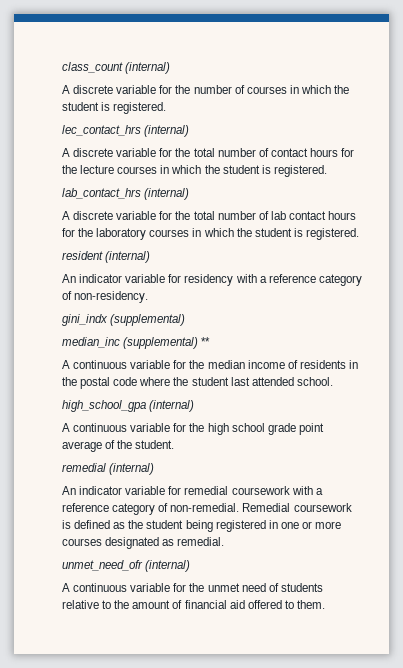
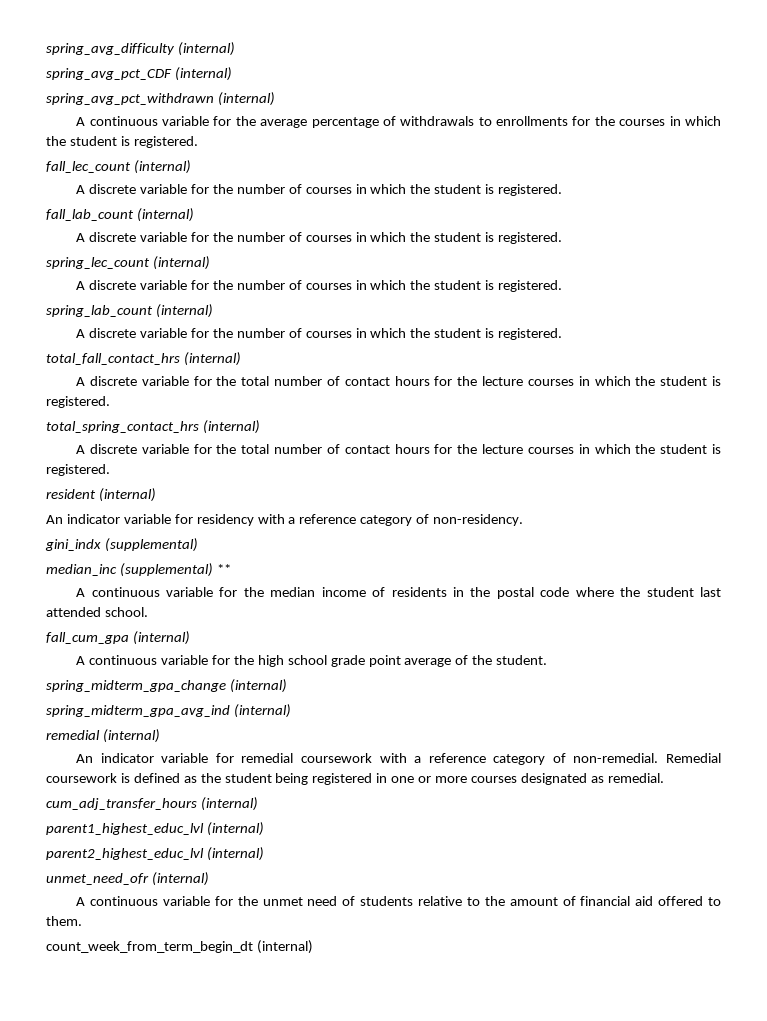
[62,62,123,73] class_count -> [46,42,235,56] [46,67,232,81] [46,92,275,106] [76,116,721,128] [46,136,198,148] [46,161,131,173] spring_avg_difficulty (internal) // spring_avg_pct_CDF (internal) // spring_avg_pct_withdrawn (internal) // A continuous variable for the average percentage of withdrawals to enrollments for the courses in which the student is registered. // fall_lec_count
[62,125,141,136] lec_contact_hrs -> [46,208,194,222] [76,232,563,244] [46,256,210,270] [76,280,563,292] [46,304,213,318] [76,328,563,340] [46,353,180,365] fall_lab_count (internal) // A discrete variable for the number of courses in which the student is registered. // spring_lec_count (internal) // A discrete variable for the number of courses in which the student is registered. // spring_lab_count (internal) // A discrete variable for the number of courses in which the student is registered. // total_fall_contact_hrs
[62,188,190,200] [62,211,357,220] [62,228,147,240] lab_contact_hrs (internal) // A discrete variable for the total number of lab contact hours for the laboratory -> [46,420,260,434] [76,444,524,454] total_spring_contact_hrs (internal) // A discrete variable for the total number of contact hours for the lecture
[62,400,146,412] high_school_gpa -> [46,632,129,644] fall_cum_gpa
(175, 444) none -> [46,679,287,693] [46,704,291,718] // spring_midterm_gpa_change (internal) // spring_midterm_gpa_avg_ind (internal)
(225, 541) none -> [46,797,258,811] [46,822,264,836] [46,847,264,861] // cum_adj_transfer_hours (internal) // parent1_highest_educ_lvl (internal) // parent2_highest_educ_lvl (internal)
(325, 604) none -> [46,940,313,954] // count_week_from_term_begin_dt (internal)

